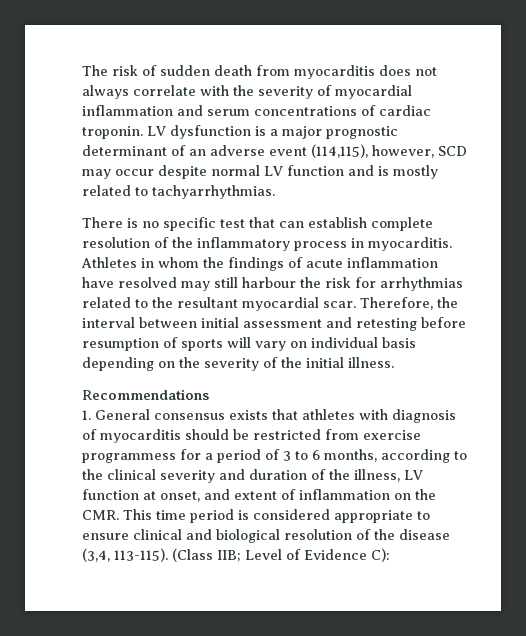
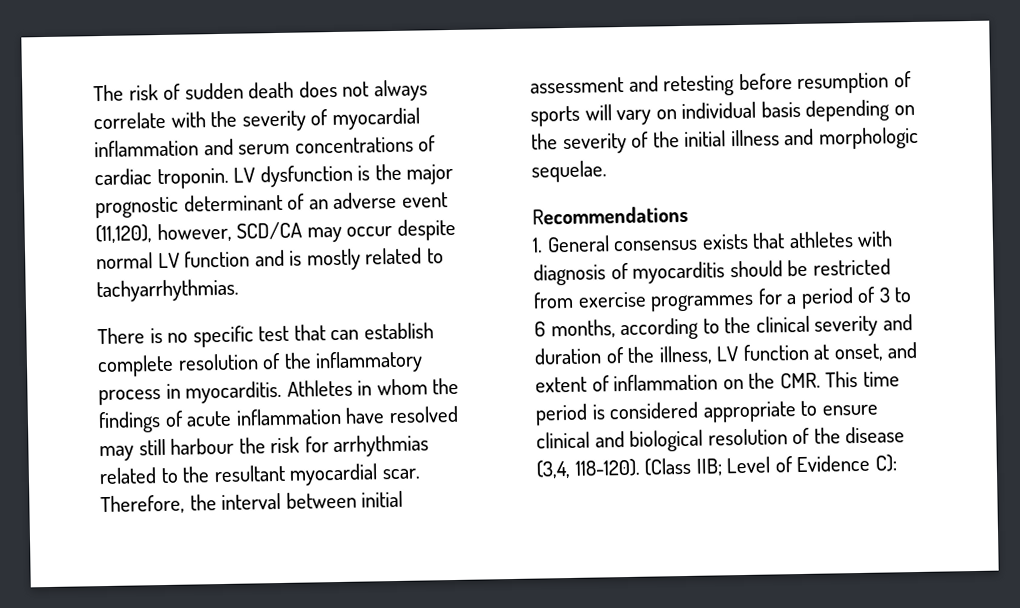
[256,65,375,79] from myocarditis -> (295, 90) none
[269,129,278,136] a -> [374,163,402,181] the
[311,144,467,158] (114,115), however, SCD -> [95,221,303,244] (11,120), however, SCD/CA
[348,357,394,368] illness. -> [730,126,919,150] [531,160,607,183] illness and morphologic sequelae.
[82,453,176,463] programmess -> [650,293,755,312] programmes
[114,548,168,562] 113-115). -> [574,458,640,477] 118-120).

